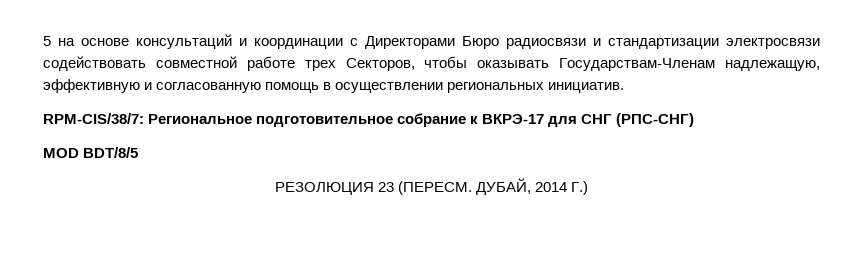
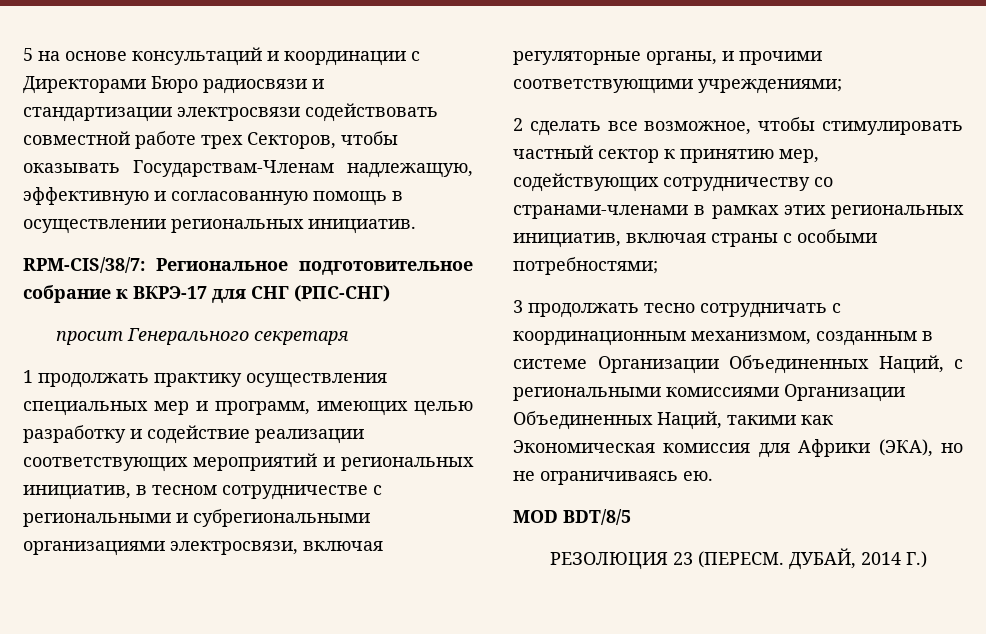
(695, 120) none -> [56,328,350,345] [23,370,387,388] [23,401,473,416] [23,425,364,444] [23,453,474,472] [23,485,382,500] [23,509,370,527] [23,541,383,556] [513,51,822,65] [513,79,842,94] [513,117,963,136] [513,145,819,163] [513,173,833,192] [513,205,964,219] [513,229,877,248] [513,257,658,275] [513,300,841,318] [513,331,933,346] [513,355,963,374] [513,384,905,402] [513,411,833,430] [513,439,963,458] [513,471,713,485] // просит Генерального секретаря // 1 продолжать практику осуществления специальных мер и программ, имеющих целью разработку и содействие реализации соответствующих мероприятий и региональных инициатив, в тесном сотрудничестве с региональными и субрегиональными организациями электросвязи, включая регуляторные органы, и прочими соответствующими учреждениями; // 2 сделать все возможное, чтобы стимулировать частный сектор к принятию мер, содействующих сотрудничеству со странами-членами в рамках этих региональных инициатив, включая страны с особыми потребностями; // 3 продолжать тесно сотрудничать с координационным механизмом, созданным в системе Организации Объединенных Наций, с региональными комиссиями Организации Объединенных Наций, такими как Экономическая комиссия для Африки (ЭКА), но не ограничиваясь ею.

